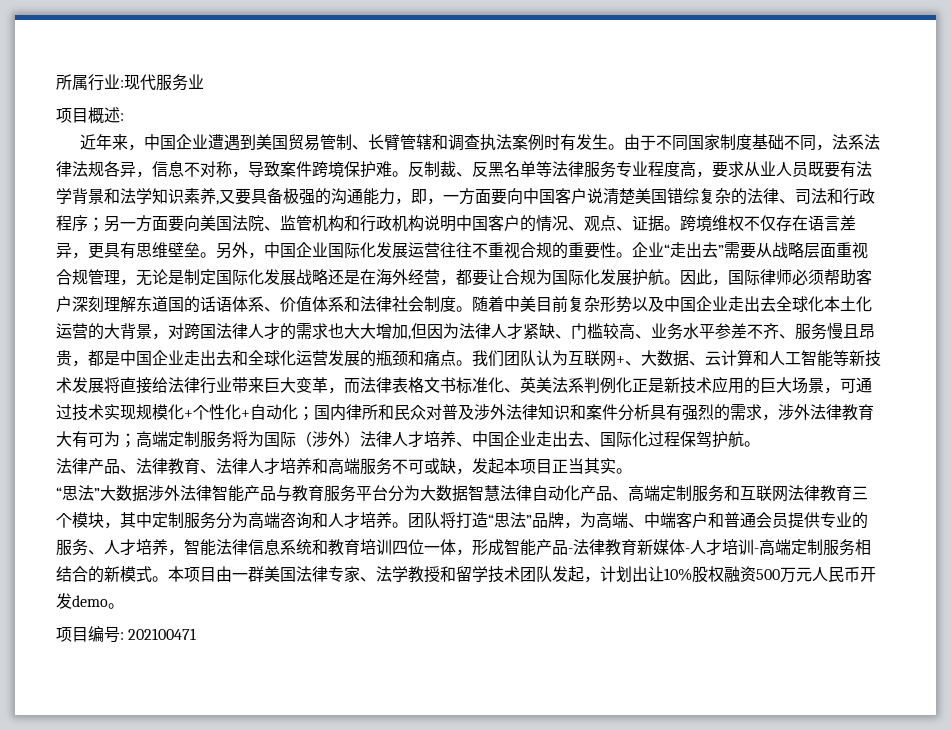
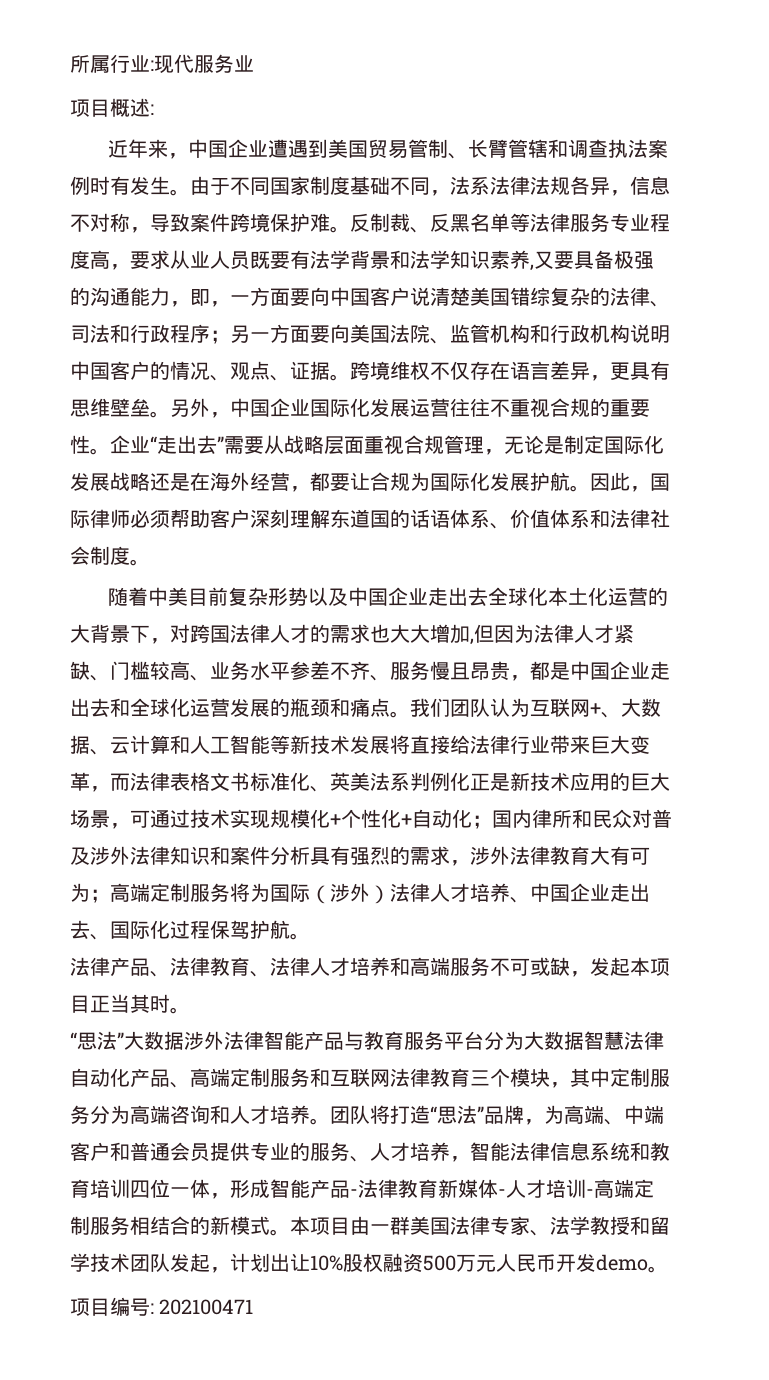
(472, 309) none -> (150, 562) //
(152, 331) none -> [130,625,150,643] 下
[600,458,616,474] 实 -> [150,994,170,1013] 时

